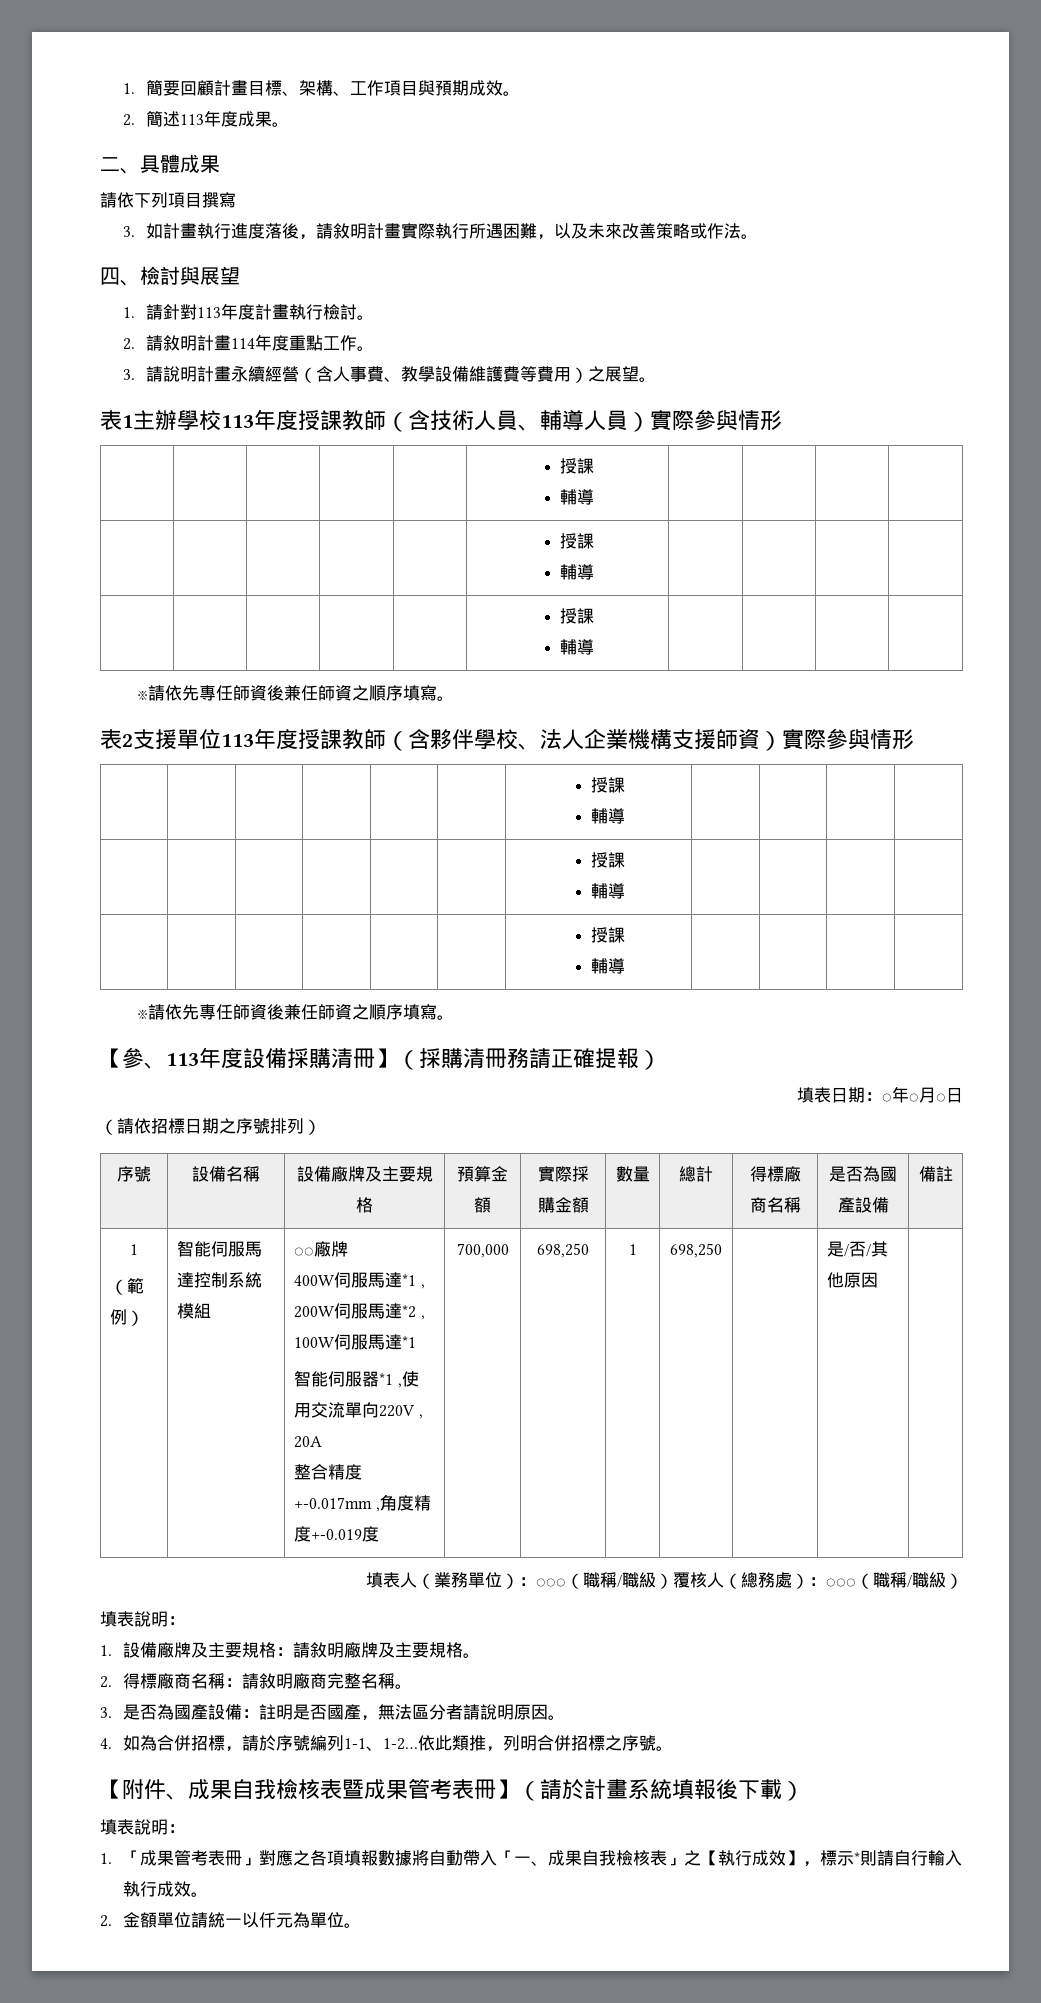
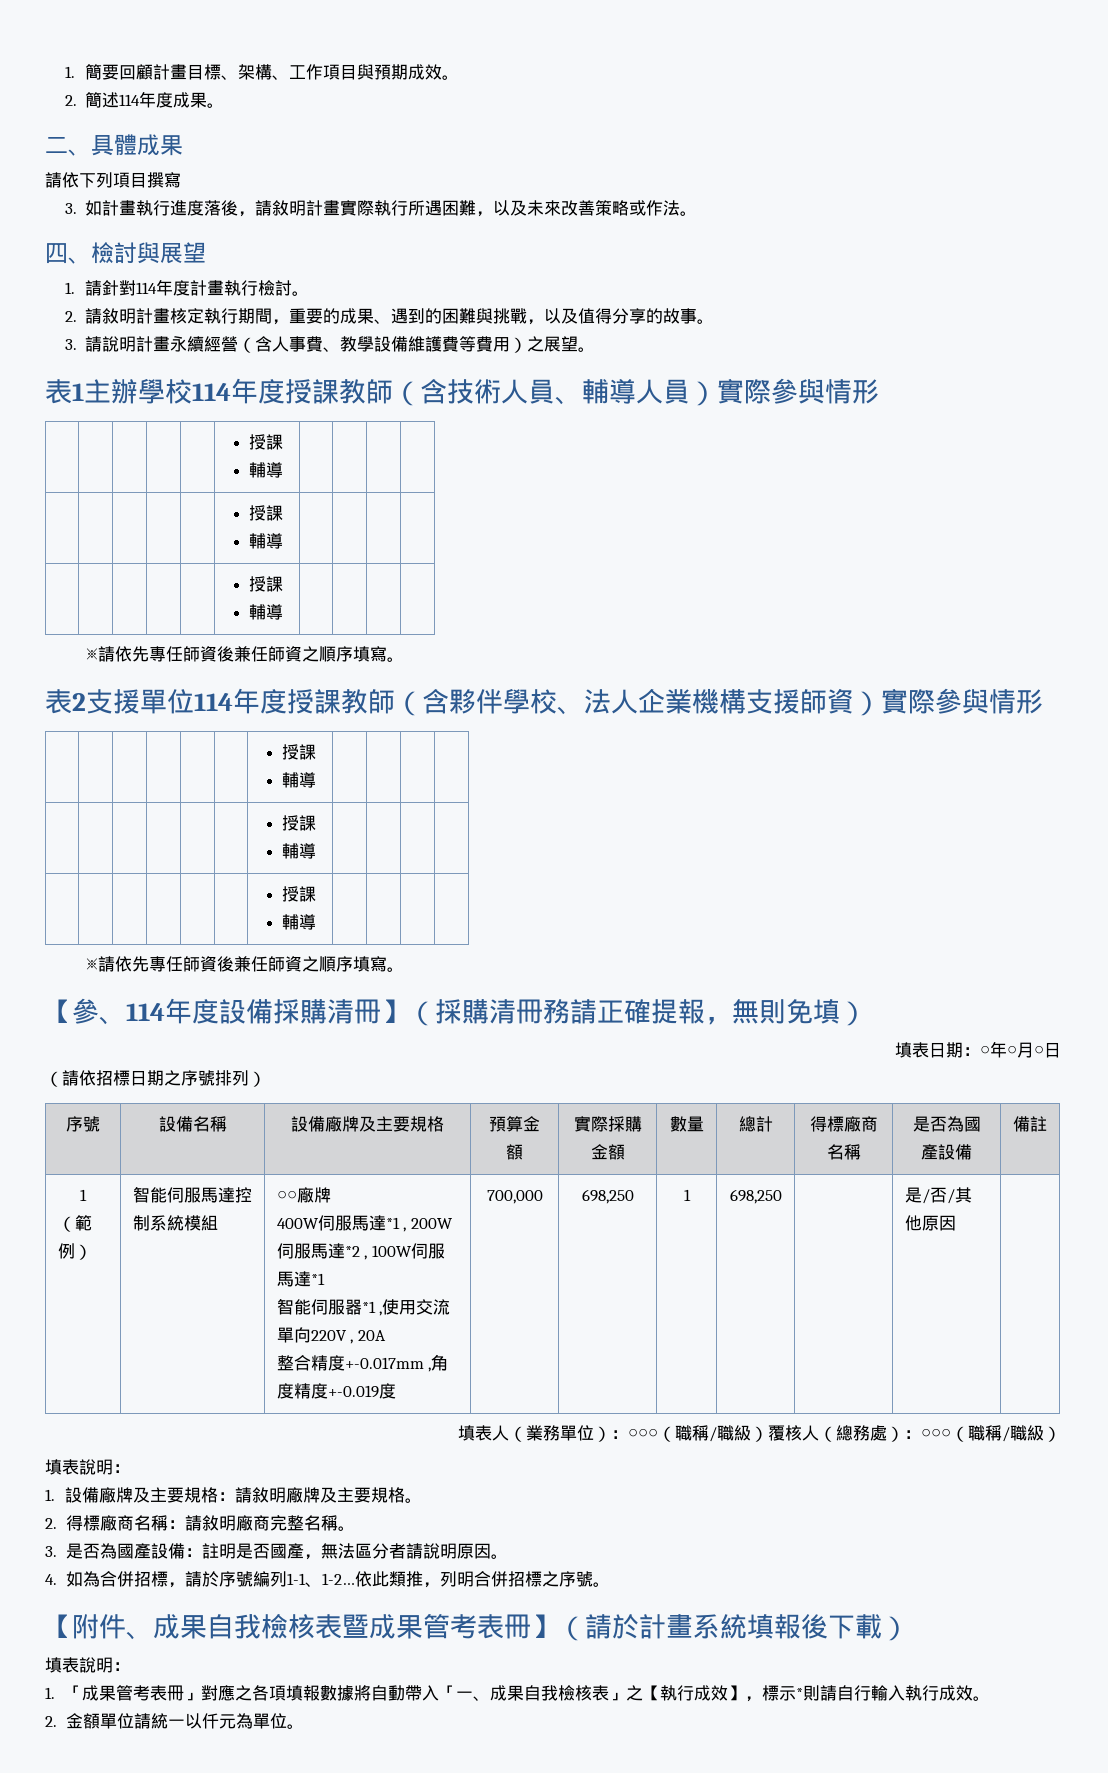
[179,114,204,125] 113 -> [119,94,141,106] 114
[196,307,221,318] 113 -> [135,282,157,294] 114
[230,334,357,351] 114年度重點工作 -> [170,308,698,325] 核定執行期間，重要的成果、遇到的困難與挑戰，以及值得分享的故事
[221,415,254,428] 113 -> [192,383,231,401] 114
[221,734,254,747] 113 -> [194,693,233,711] 114
[166,1053,199,1066] 113 -> [126,1003,165,1021] 114
(639, 1058) none -> [705,999,840,1025] ，無則免填

